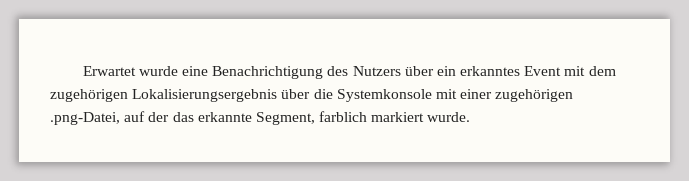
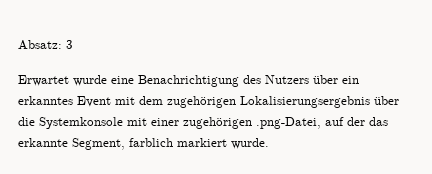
(82, 71) none -> [18,40,73,50] Absatz: 3 //

